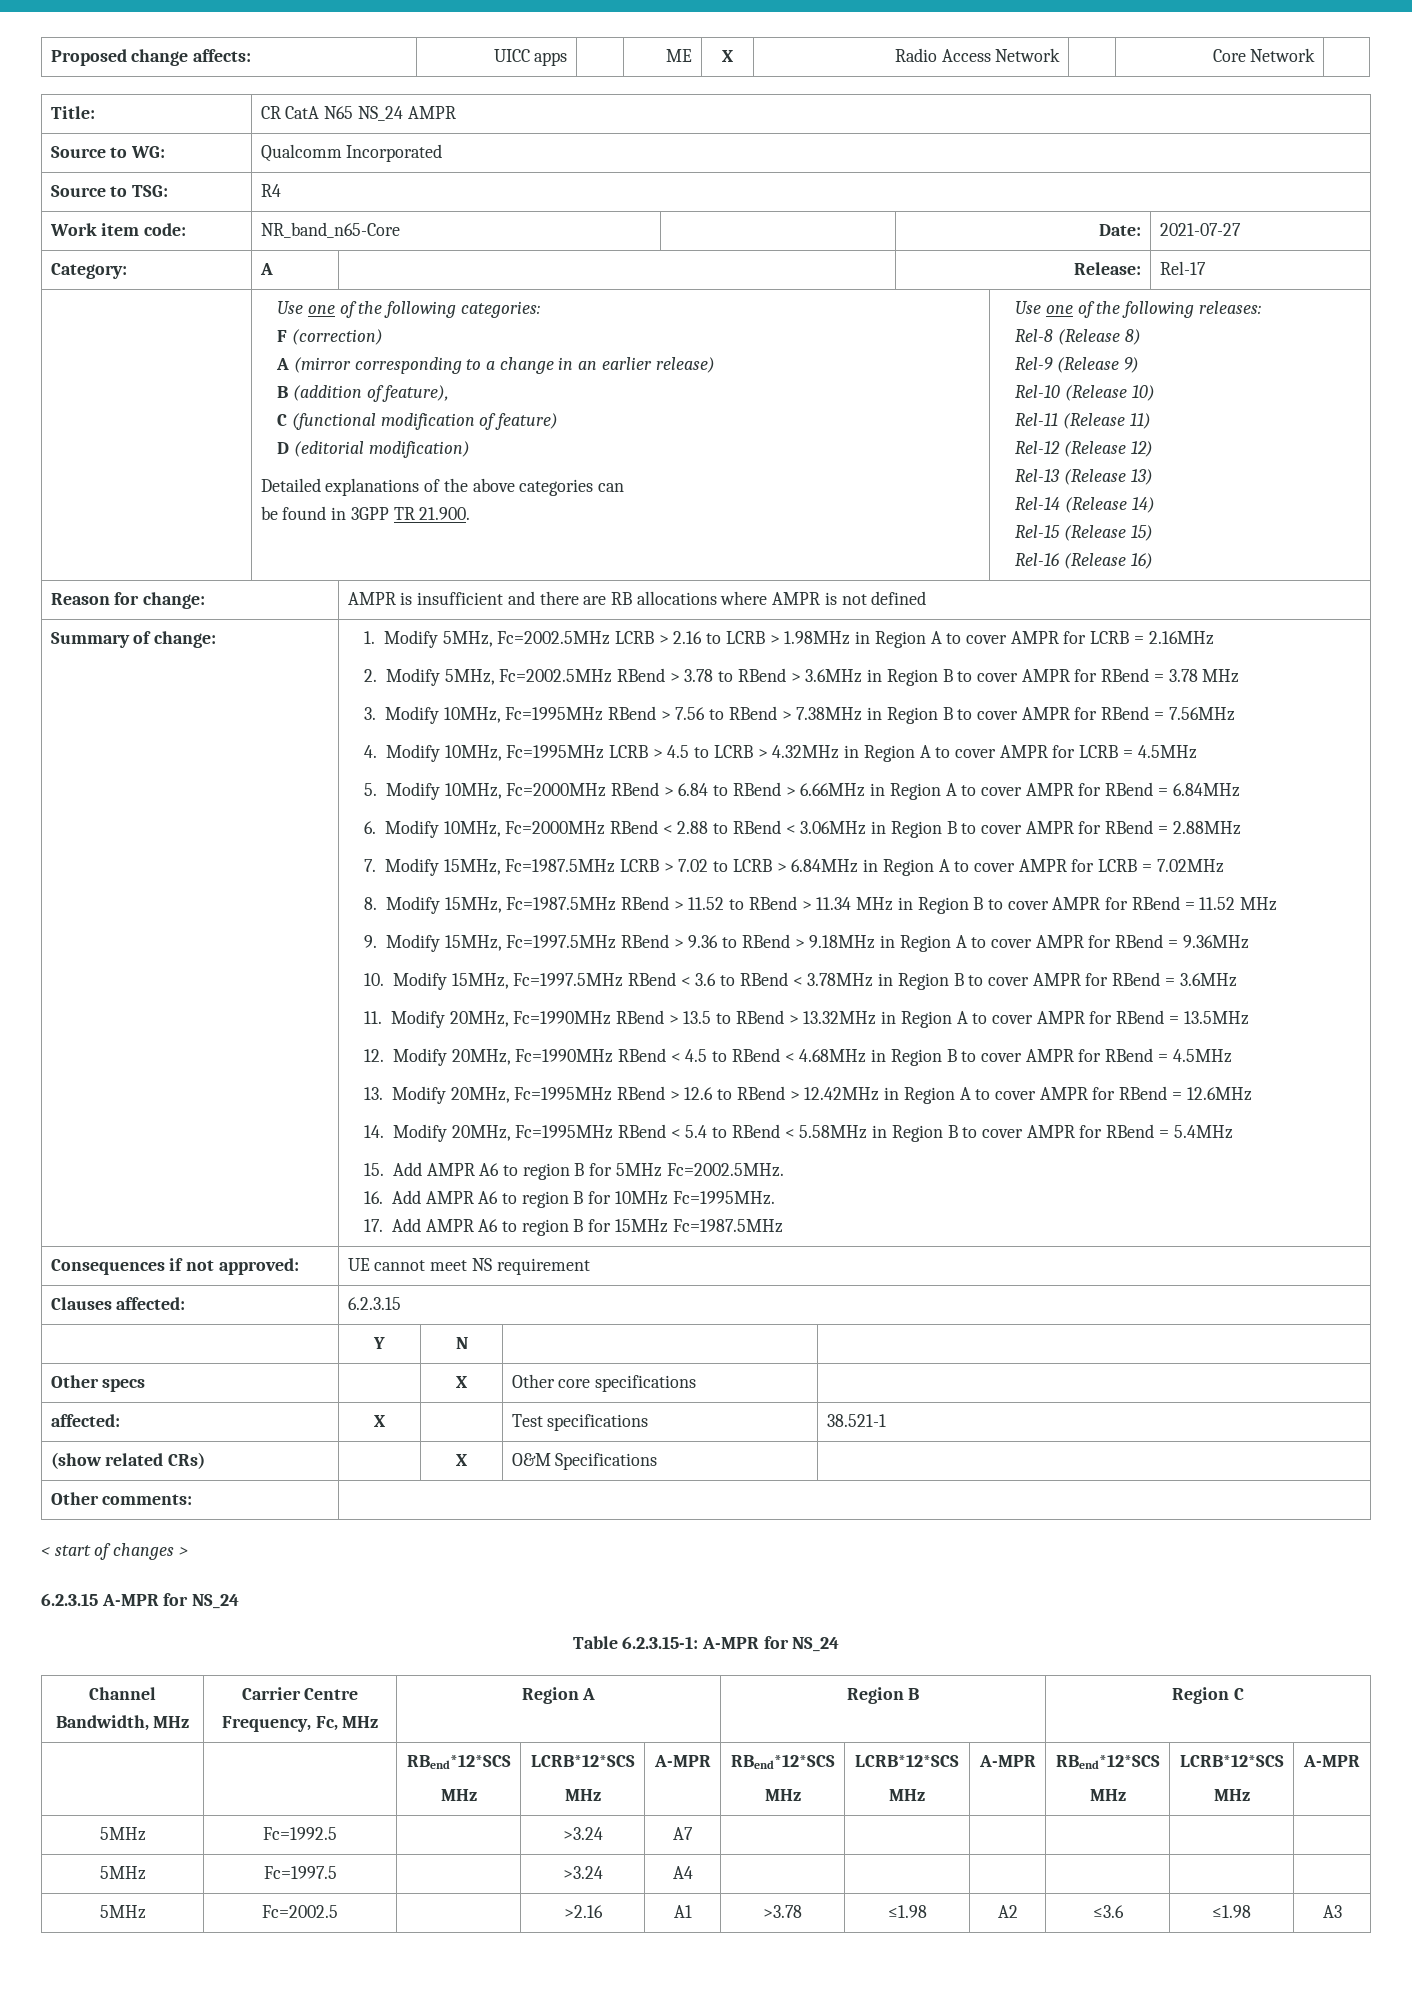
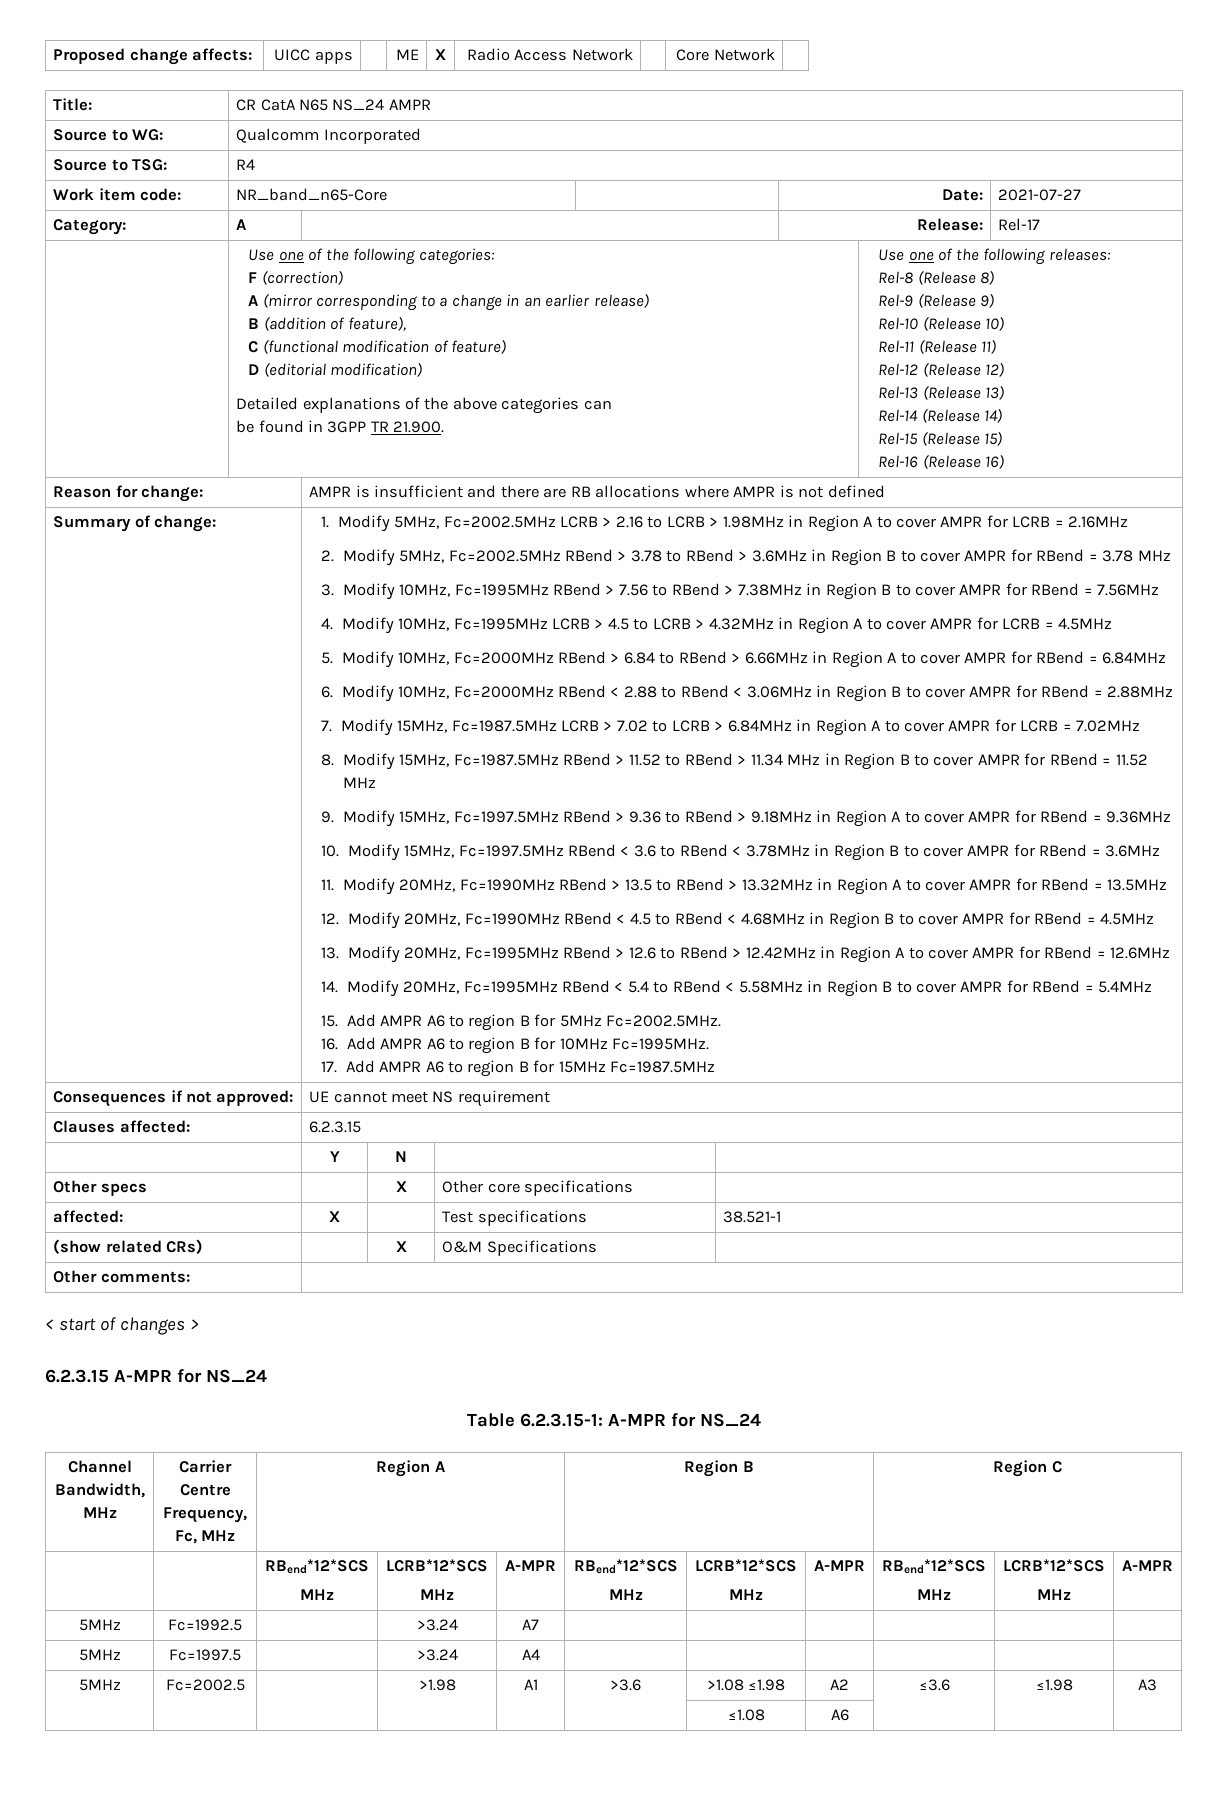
[563,1905,603,1918] >2.16 -> [418,1679,456,1691] >1.98
[763,1905,802,1918] >3.78 | -> [610,1679,641,1691] [706,1679,744,1691] >3.6 | >1.08
(1342, 1911) none -> [727,1709,765,1721] [830,1709,849,1721] // | | | | | | ≤1.08 | A6 | | |

